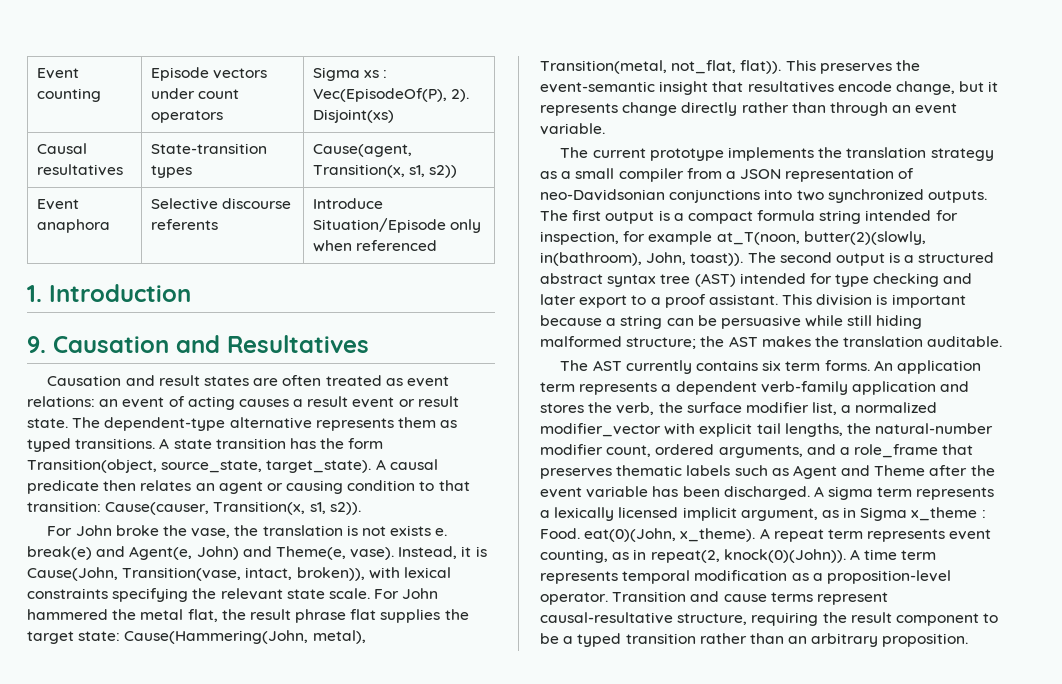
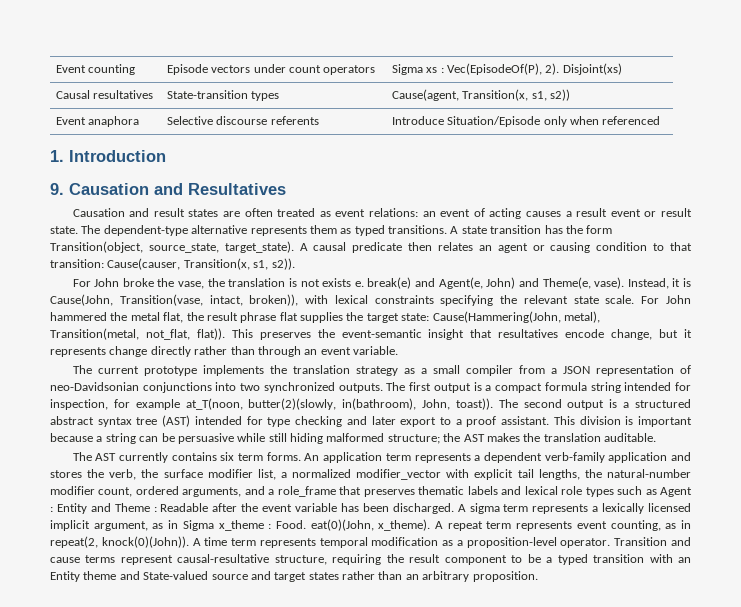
[734,465,926,479] such as Agent and Theme -> [501,486,693,497] [50,503,209,514] and lexical role types such as Agent : Entity and Theme : Readable
(696, 638) none -> [649,554,691,563] [50,571,339,582] with an Entity theme and State-valued source and target states

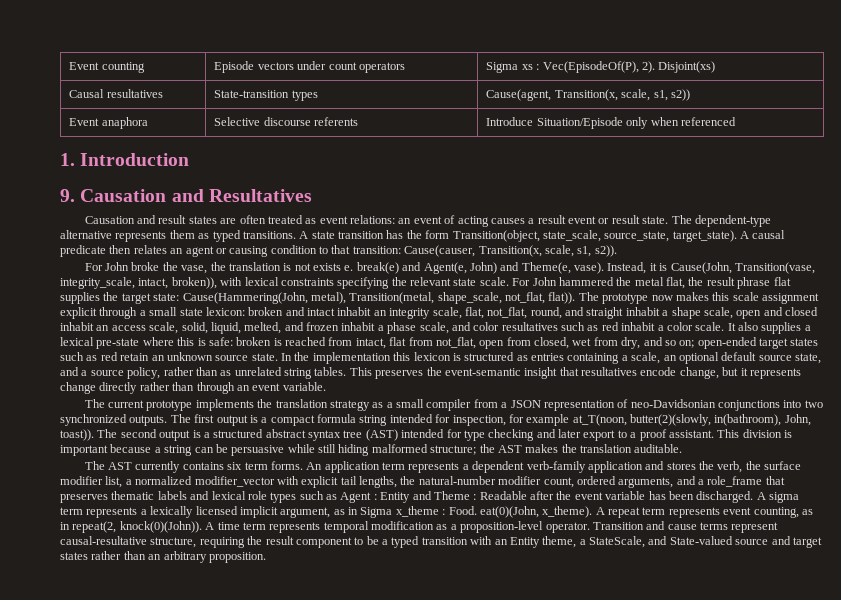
(529, 95) none -> [621,89,651,101] scale,
(143, 247) none -> [542,230,601,242] state_scale,
(250, 264) none -> [544,245,574,257] scale,
(203, 300) none -> [60,277,135,289] integrity_scale,
(139, 334) none -> [437,292,502,304] shape_scale,
(225, 334) none -> [578,292,819,304] [60,307,818,319] [60,322,811,334] [60,337,819,349] [60,352,821,364] [60,367,347,379] The prototype now makes this scale assignment explicit through a small state lexicon: broken and intact inhabit an integrity scale, flat, not_flat, round, and straight inhabit a shape scale, open and closed inhabit an access scale, solid, liquid, melted, and frozen inhabit a phase scale, and color resultatives such as red inhabit a color scale. It also supplies a lexical pre-state where this is safe: broken is reached from intact, flat from not_flat, open from closed, wet from dry, and so on; open-ended target states such as red retain an unknown source state. In the implementation this lexicon is structured as entries containing a scale, an optional default source state, and a source policy, rather than as unrelated string tables.
[83,571,117,580] theme -> [542,536,645,548] theme, a StateScale,

